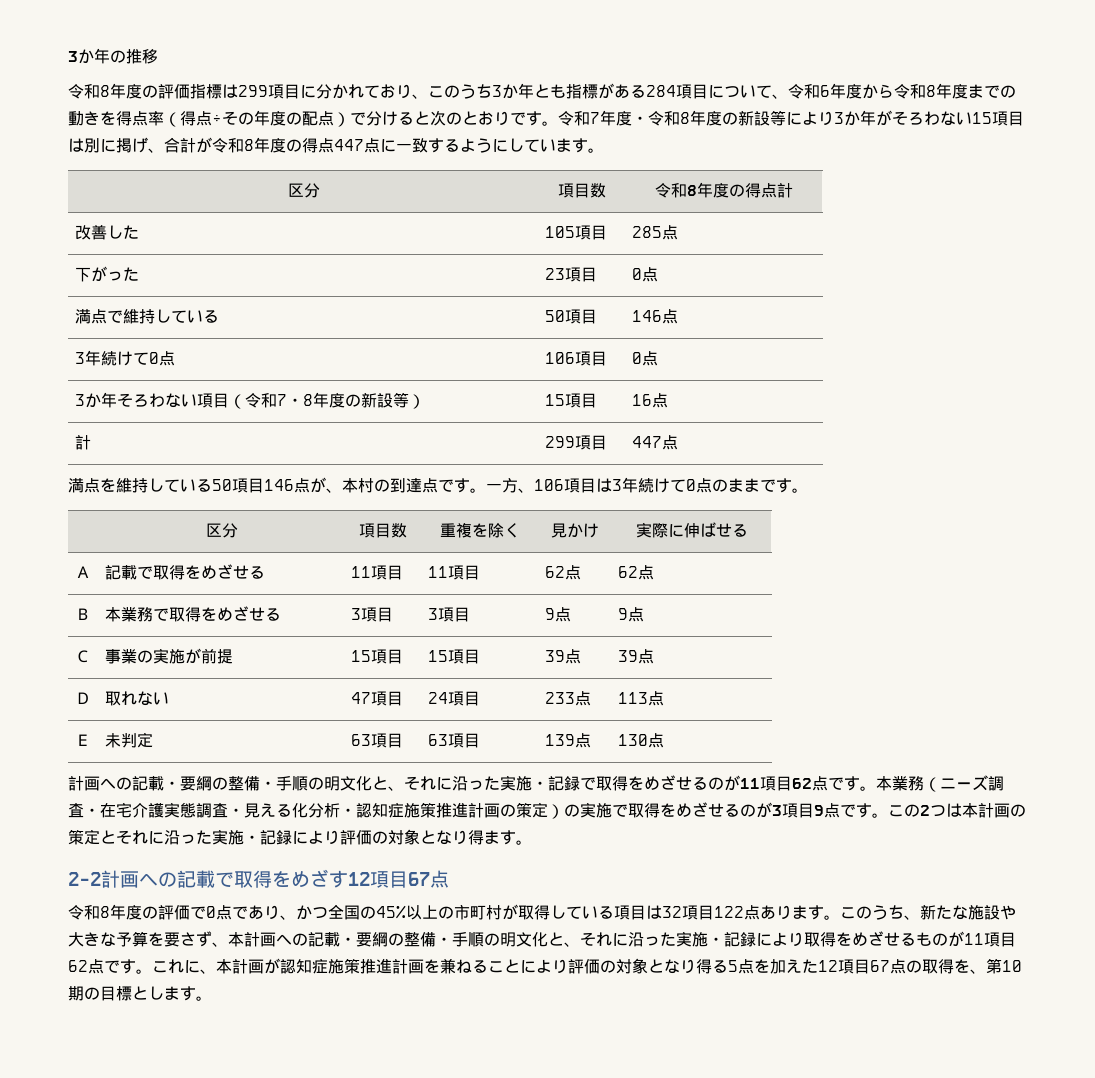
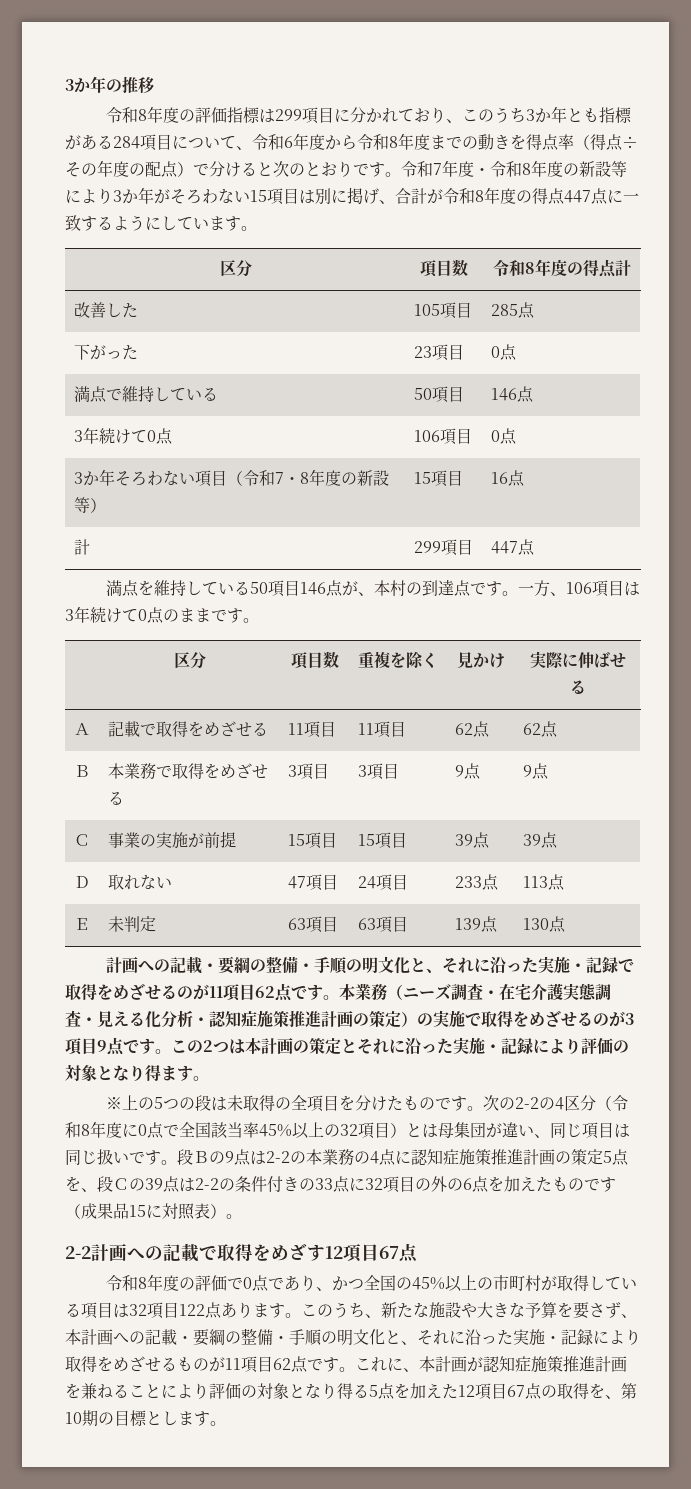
(532, 842) none -> [106,1095,629,1112] [65,1121,630,1139] [65,1149,629,1166] [65,1176,616,1193] [65,1203,242,1220] // ※上の5つの段は未取得の全項目を分けたものです。次の2-2の4区分（令和8年度に0点で全国該当率45%以上の32項目）とは母集団が違い、同じ項目は同じ扱いです。段Ｂの9点は2-2の本業務の4点に認知症施策推進計画の策定5点を、段Ｃの39点は2-2の条件付きの33点に32項目の外の6点を加えたものです（成果品15に対照表）。

